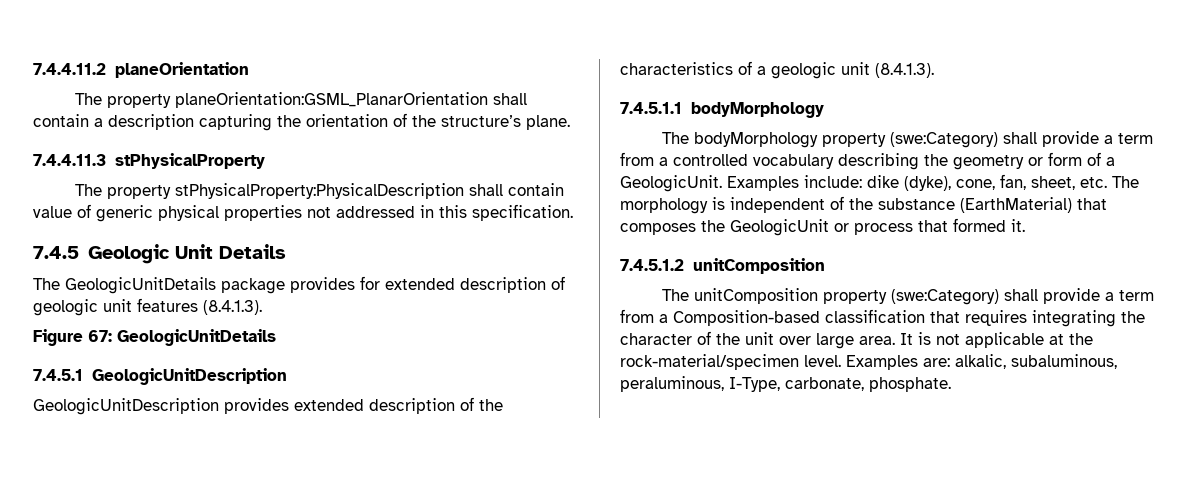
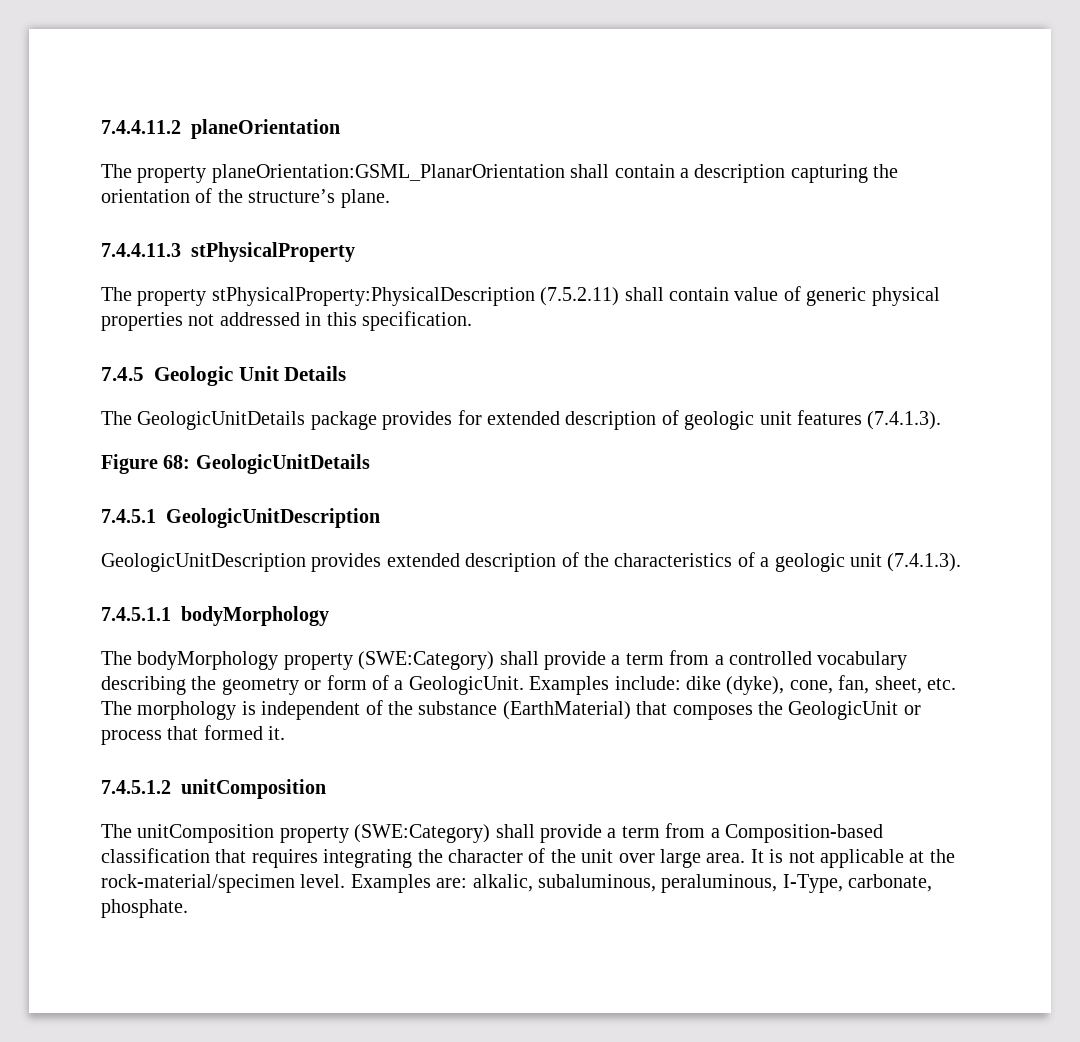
(465, 191) none -> [540,287,620,306] (7.5.2.11)
[203,300,262,315] (8.4.1.3). -> [867,411,942,430] (7.4.1.3).
[88,330,112,342] 67: -> [163,455,191,469] 68:
[875,63,934,78] (8.4.1.3). -> [887,553,962,572] (7.4.1.3).
[890,132,999,148] (swe:Category) -> [358,651,495,670] (SWE:Category)
[891,289,1000,305] (swe:Category) -> [354,824,491,843] (SWE:Category)

